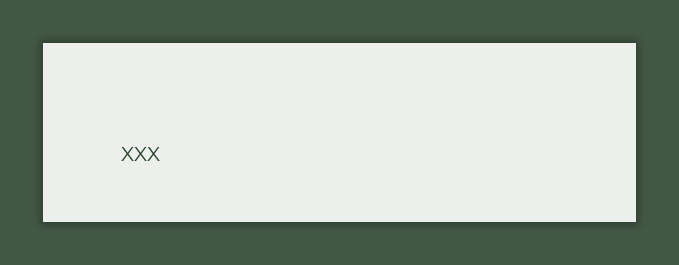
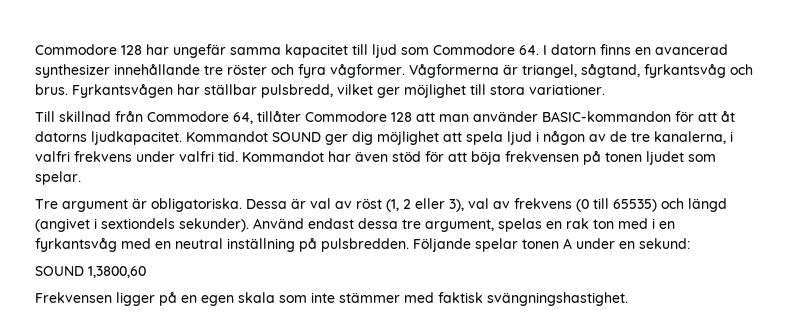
[121,147,160,161] XXX -> [35,44,728,58] [35,63,753,78] [35,83,605,98] [35,110,735,124] [35,130,733,145] [35,150,716,165] [35,171,81,185] [35,198,727,212] [35,218,675,232] [35,237,690,252] [35,266,146,278] [35,291,628,306] Commodore 128 har ungefär samma kapacitet till ljud som Commodore 64. I datorn finns en avancerad synthesizer innehållande tre röster och fyra vågformer. Vågformerna är triangel, sågtand, fyrkantsvåg och brus. Fyrkantsvågen har ställbar pulsbredd, vilket ger möjlighet till stora variationer. // Till skillnad från Commodore 64, tillåter Commodore 128 att man använder BASIC-kommandon för att åt datorns ljudkapacitet. Kommandot SOUND ger dig möjlighet att spela ljud i någon av de tre kanalerna, i valfri frekvens under valfri tid. Kommandot har även stöd för att böja frekvensen på tonen ljudet som spelar. // Tre argument är obligatoriska. Dessa är val av röst (1, 2 eller 3), val av frekvens (0 till 65535) och längd (angivet i sextiondels sekunder). Använd endast dessa tre argument, spelas en rak ton med i en fyrkantsvåg med en neutral inställning på pulsbredden. Följande spelar tonen A under en sekund: // SOUND 1,3800,60 // Frekvensen ligger på en egen skala som inte stämmer med faktisk svängningshastighet.

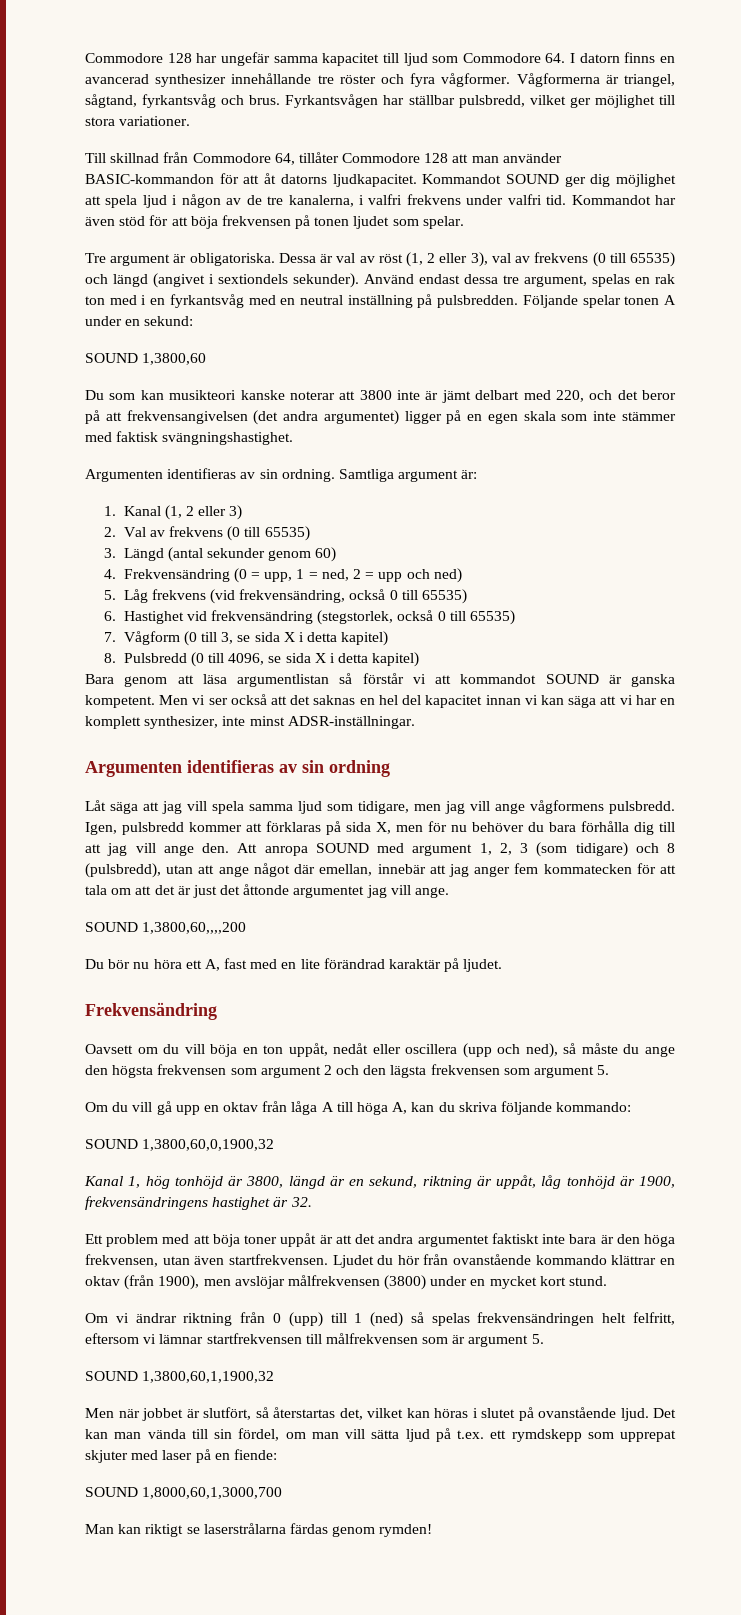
[35,292,112,303] Frekvensen -> [85,390,676,403] [85,410,399,425] Du som kan musikteori kanske noterar att 3800 inte är jämt delbart med 220, och det beror på att frekvensangivelsen (det andra argumentet)
(628, 299) none -> [85,468,478,482] [103,505,243,520] [103,526,310,541] [103,547,337,562] [103,568,462,583] [103,589,468,604] [103,610,516,625] [103,631,389,646] [103,652,420,667] [85,673,675,687] [85,694,675,708] [85,716,415,729] [85,760,390,777] [85,800,675,814] [85,821,675,835] [85,842,675,857] [85,863,676,878] [85,884,450,898] [85,922,247,934] [85,958,503,972] [85,1002,217,1020] [85,1043,675,1058] [85,1064,610,1078] [85,1101,632,1115] [85,1139,275,1151] [84,1175,675,1189] [85,1196,312,1210] [85,1233,676,1247] [85,1254,675,1268] [85,1275,608,1290] [85,1312,675,1327] [85,1333,544,1347] [85,1371,275,1383] [85,1407,676,1421] [85,1428,676,1442] [85,1449,277,1463] [85,1487,283,1499] [85,1523,433,1537] // Argumenten identifieras av sin ordning. Samtliga argument är: // 1. Kanal (1, 2 eller 3) // 2. Val av frekvens (0 till 65535) // 3. Längd (antal sekunder genom 60) // 4. Frekvensändring (0 = upp, 1 = ned, 2 = upp och ned) // 5. Låg frekvens (vid frekvensändring, också 0 till 65535) // 6. Hastighet vid frekvensändring (stegstorlek, också 0 till 65535) // 7. Vågform (0 till 3, se sida X i detta kapitel) // 8. Pulsbredd (0 till 4096, se sida X i detta kapitel) // Bara genom att läsa argumentlistan så förstår vi att kommandot SOUND är ganska kompetent. Men vi ser också att det saknas en hel del kapacitet innan vi kan säga att vi har en komplett synthesizer, inte minst ADSR-inställningar. // Argumenten identifieras av sin ordning // Låt säga att jag vill spela samma ljud som tidigare, men jag vill ange vågformens pulsbredd. Igen, pulsbredd kommer att förklaras på sida X, men för nu behöver du bara förhålla dig till att jag vill ange den. Att anropa SOUND med argument 1, 2, 3 (som tidigare) och 8 (pulsbredd), utan att ange något där emellan, innebär att jag anger fem kommatecken för att tala om att det är just det åttonde argumentet jag vill ange. // SOUND 1,3800,60,,,,200 // Du bör nu höra ett A, fast med en lite förändrad karaktär på ljudet. // Frekvensändring // Oavsett om du vill böja en ton uppåt, nedåt eller oscillera (upp och ned), så måste du ange den högsta frekvensen som argument 2 och den lägsta frekvensen som argument 5. // Om du vill gå upp en oktav från låga A till höga A, kan du skriva följande kommando: // SOUND 1,3800,60,0,1900,32 // Kanal 1, hög tonhöjd är 3800, längd är en sekund, riktning är uppåt, låg tonhöjd är 1900, frekvensändringens hastighet är 32. // Ett problem med att böja toner uppåt är att det andra argumentet faktiskt inte bara är den höga frekvensen, utan även startfrekvensen. Ljudet du hör från ovanstående kommando klättrar en oktav (från 1900), men avslöjar målfrekvensen (3800) under en mycket kort stund. // Om vi ändrar riktning från 0 (upp) till 1 (ned) så spelas frekvensändringen helt felfritt, eftersom vi lämnar startfrekvensen till målfrekvensen som är argument 5. // SOUND 1,3800,60,1,1900,32 // Men när jobbet är slutfört, så återstartas det, vilket kan höras i slutet på ovanstående ljud. Det kan man vända till sin fördel, om man vill sätta ljud på t.ex. ett rymdskepp som upprepat skjuter med laser på en fiende: // SOUND 1,8000,60,1,3000,700 // Man kan riktigt se laserstrålarna färdas genom rymden!

